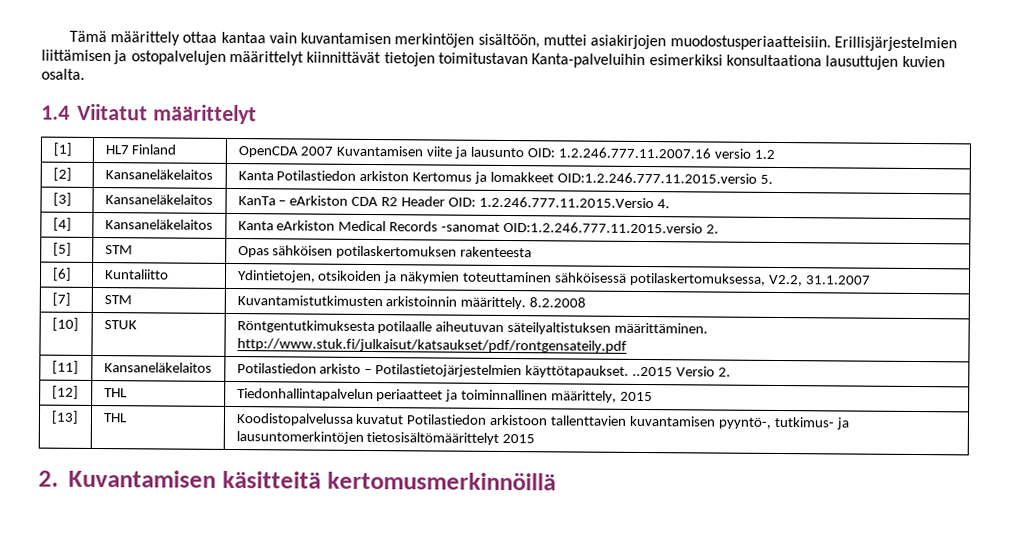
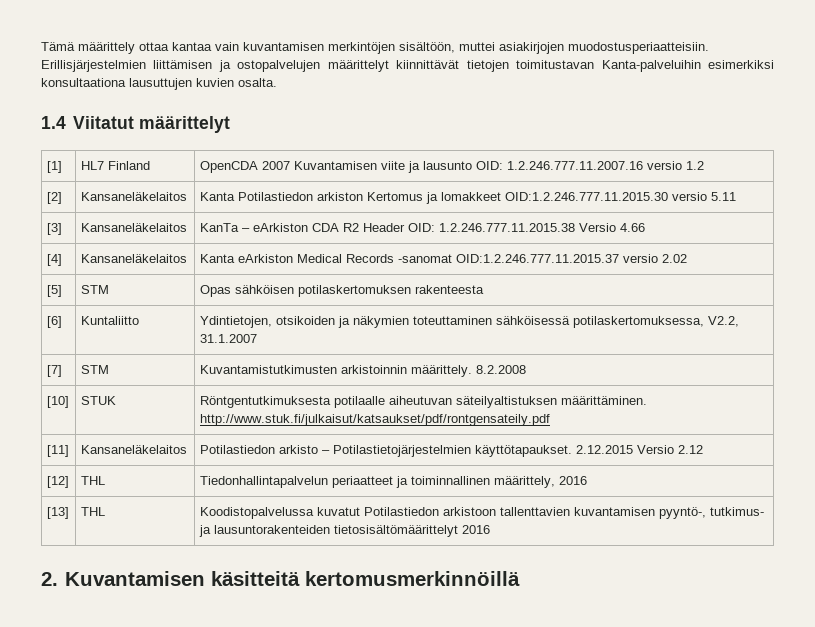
[556,172,773,184] OID:1.2.246.777.11.2015.versio 5. -> [504,192,736,201] OID:1.2.246.777.11.2015.30 versio 5.11
[478,196,670,209] 1.2.246.777.11.2015.Versio 4. -> [438,223,645,232] 1.2.246.777.11.2015.38 Versio 4.66
[503,221,719,234] OID:1.2.246.777.11.2015.versio 2. -> [455,254,687,263] OID:1.2.246.777.11.2015.37 versio 2.02
[632,366,731,377] ..2015 Versio 2. -> [575,445,703,454] 2.12.2015 Versio 2.12
[620,391,654,402] 2015 -> [558,476,587,485] 2016
[235,431,536,445] lausuntomerkintöjen tietosisältömäärittelyt 2015 -> [213,525,490,537] lausuntorakenteiden tietosisältömäärittelyt 2016

